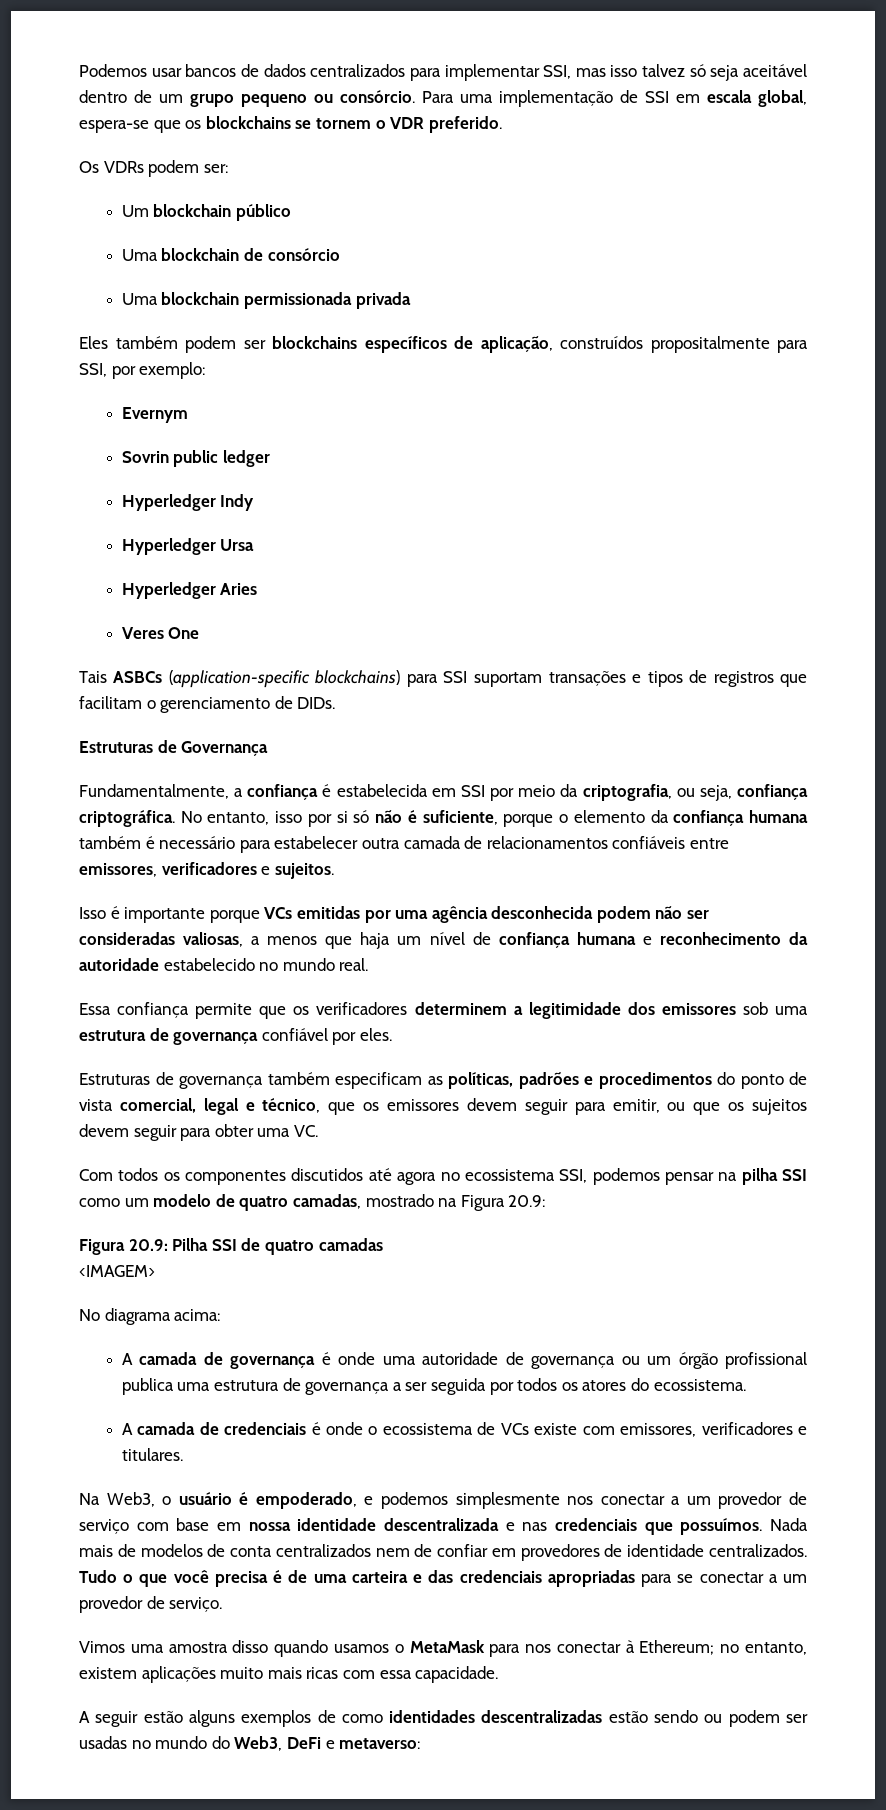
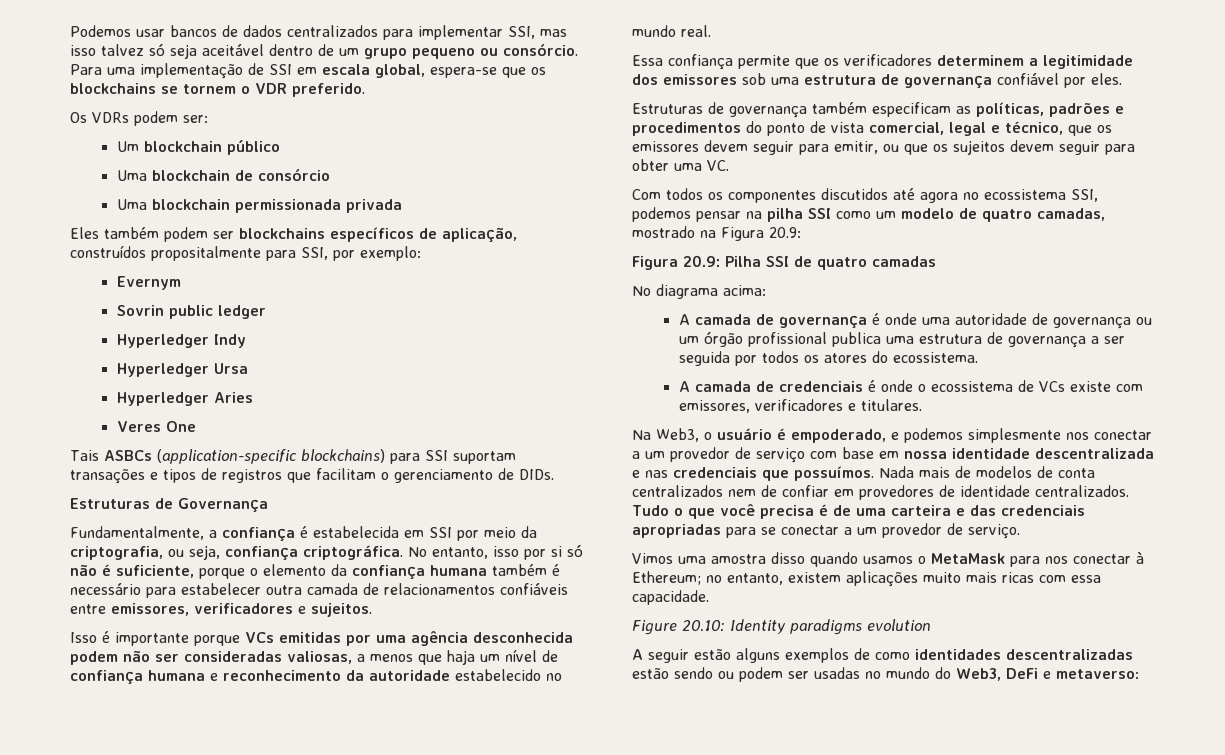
[79,1265,155,1277] // <IMAGEM> -> (936, 261) none
(499, 1674) none -> [632,619,931,635] // Figure 20.10: Identity paradigms evolution

